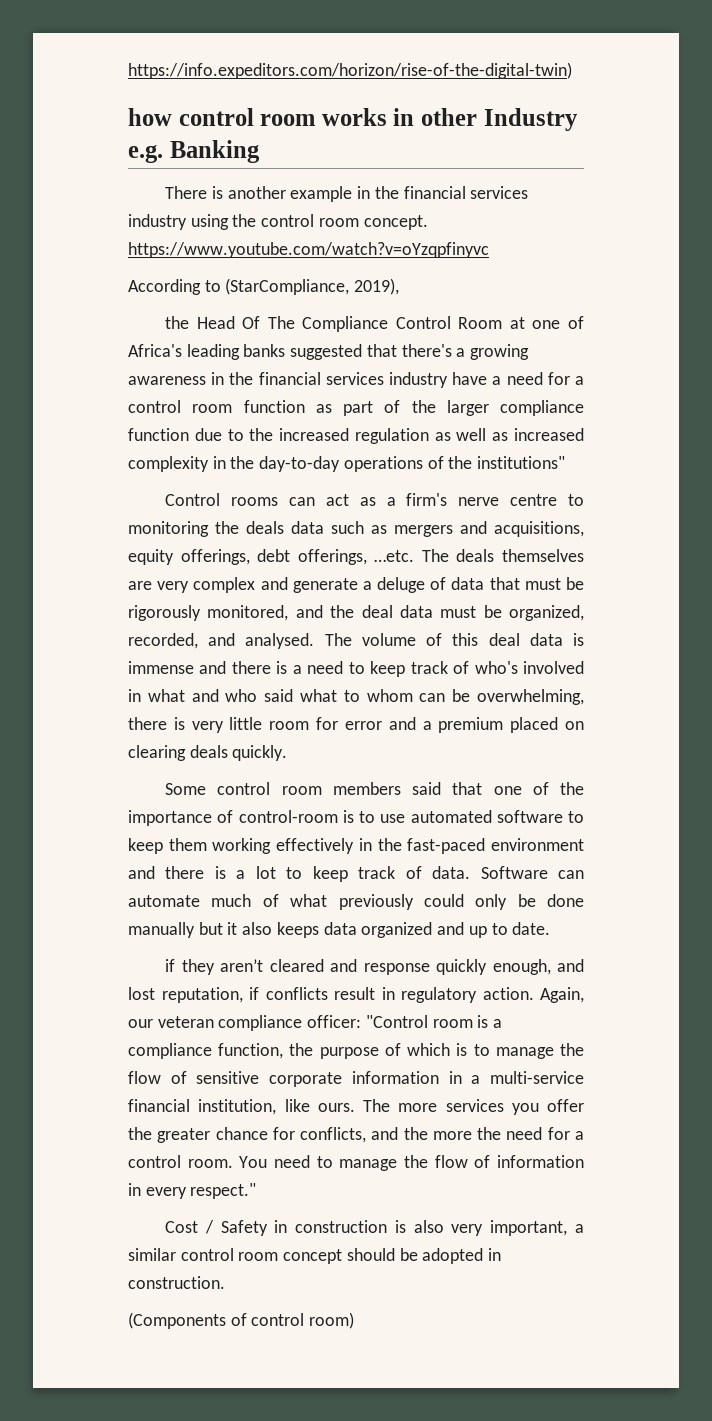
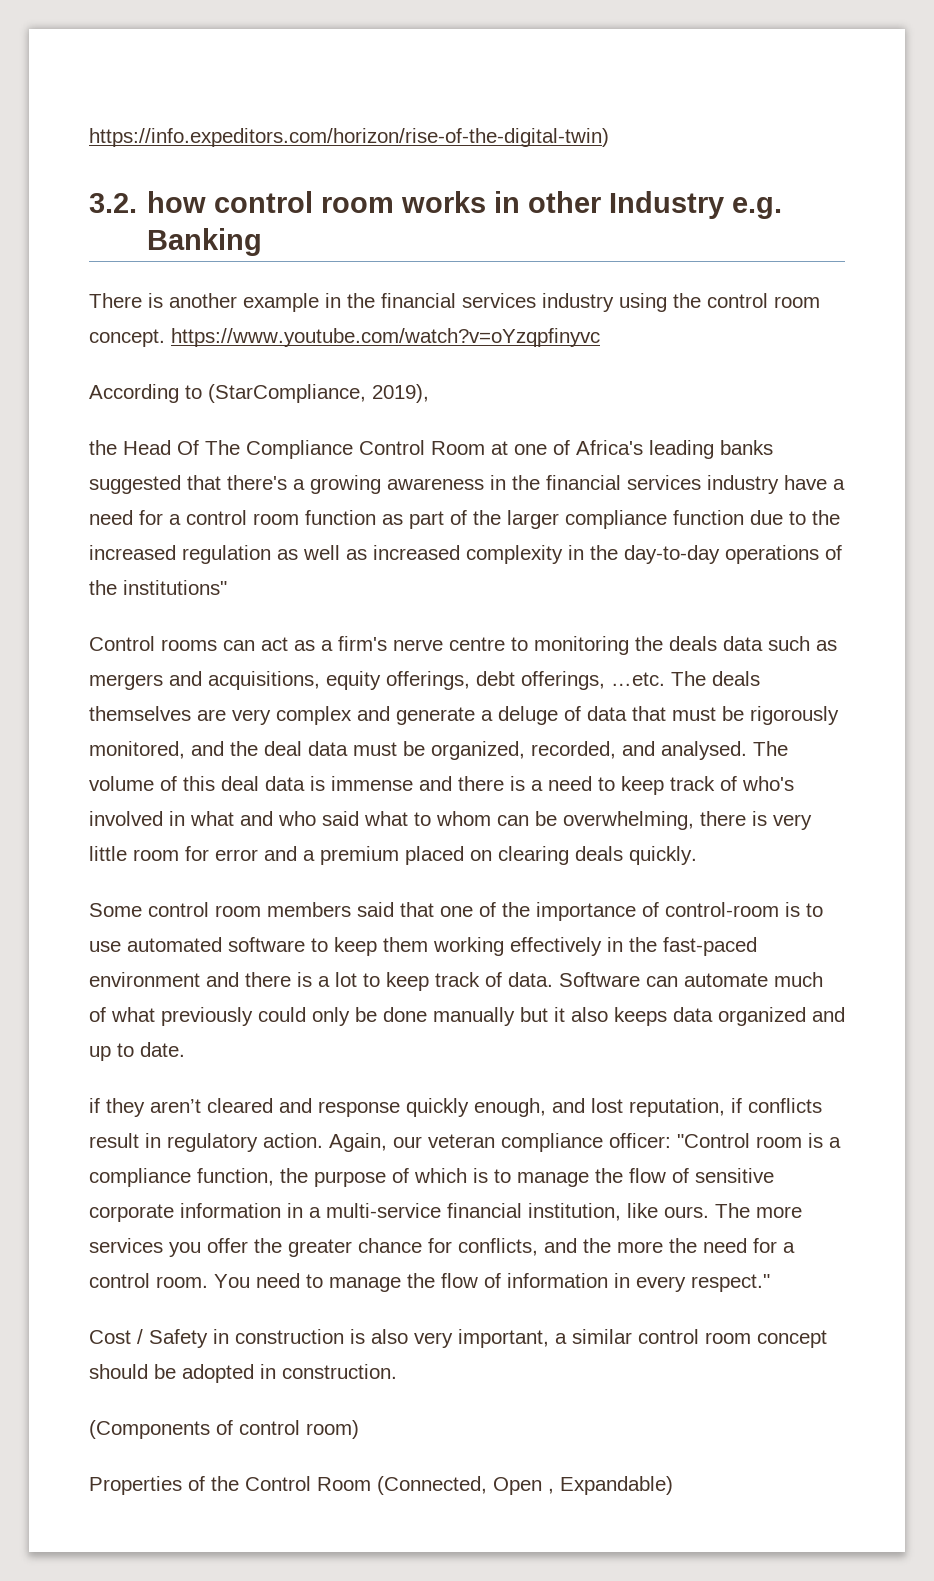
(572, 70) none -> [89,193,137,213] 3.2.
(355, 1320) none -> [89,1476,673,1495] // Properties of the Control Room (Connected, Open , Expandable)

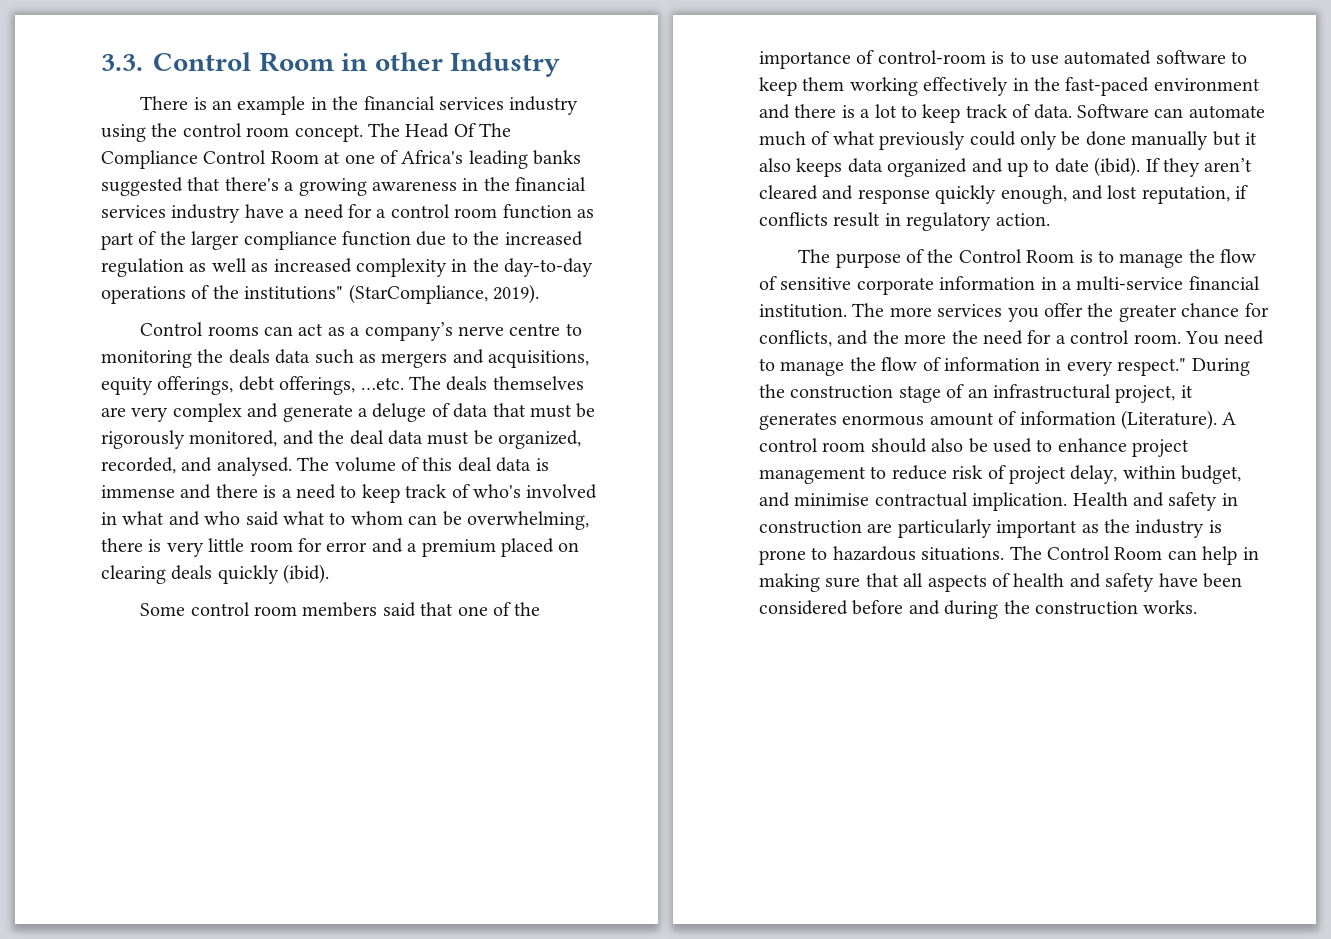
[89,128,609,147] [89,191,487,213] https://info.expeditors.com/horizon/rise-of-the-digital-twin) // 3.2. how control room works -> [101,52,334,72] 3.3. Control Room
[732,197,783,219] [147,228,263,256] e.g. Banking -> (561, 64) none
[169,293,237,308] another -> [211,100,232,110] an
[171,328,600,347] [89,384,429,403] [89,440,117,455] https://www.youtube.com/watch?v=oYzqpfinyvc // According to (StarCompliance, 2019), // the -> [368,123,400,137] The
(227, 587) none -> [348,284,539,304] (StarCompliance, 2019).
[338,636,387,651] firm's -> [364,322,453,341] company’s
[629,846,697,865] quickly. -> [217,564,330,584] quickly (ibid).
[140,1042,185,1057] [89,1098,100,1113] date. // if -> [1054,157,1160,177] date (ibid). If
[329,1133,841,1152] [89,1168,467,1187] Again, our veteran compliance officer: "Control room is a compliance function, the purpose of which -> [798,249,1075,268] // The purpose of the Control Room
[528,1203,709,1221] institution, like ours. -> [759,304,847,318] institution.
[89,1329,827,1348] [89,1364,397,1383] [89,1420,359,1439] [89,1476,673,1495] // Cost / Safety in construction is also very important, a similar control room concept should be adopted in construction. // (Components of control room) // Properties of the Control Room (Connected, Open , Expandable) -> [1191,358,1250,376] [759,384,1193,403] [759,410,1237,430] [759,438,1190,457] [759,465,1242,484] [759,492,1238,511] [759,519,1222,538] [759,546,1259,565] [759,573,1242,592] [759,600,1198,619] During the construction stage of an infrastructural project, it generates enormous amount of information (Literature). A control room should also be used to enhance project management to reduce risk of project delay, within budget, and minimise contractual implication. Health and safety in construction are particularly important as the industry is prone to hazardous situations. The Control Room can help in making sure that all aspects of health and safety have been considered before and during the construction works.

